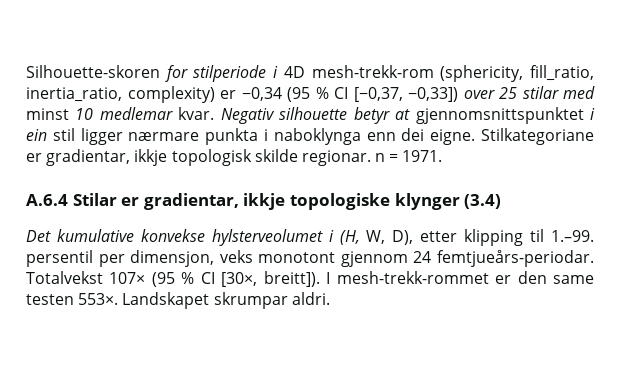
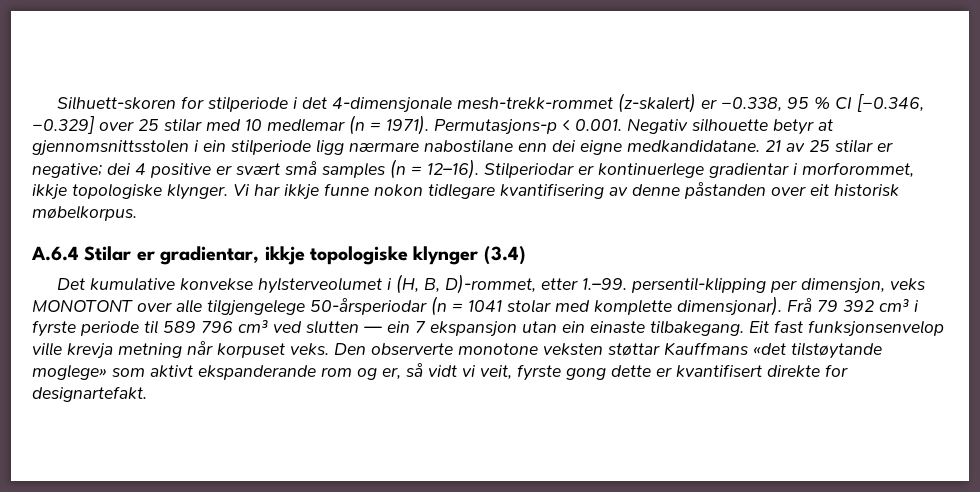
[26,65,160,78] Silhouette-skoren -> [56,96,176,110] Silhuett-skoren
[283,65,594,82] [26,86,458,103] 4D mesh-trekk-rom (sphericity, fill_ratio, inertia_ratio, complexity) er −0,34 (95 % CI [−0,37, −0,33]) -> [301,93,924,113] [32,116,95,134] det 4-dimensjonale mesh-trekk-rommet (z-skalert) er −0.338, 95 % CI [−0.346, −0.329]
[26,108,69,120] minst -> (241, 125) none
[178,107,215,120] kvar. -> [349,115,622,135] (n = 1971). Permutasjons-p < 0.001.
[415,107,584,124] gjennomsnittspunktet -> [32,139,189,156] gjennomsnittsstolen
[52,128,594,145] [26,149,443,166] stil ligger nærmare punkta i naboklynga enn dei eigne. Stilkategoriane er gradientar, ikkje topologisk skilde regionar. n = 1971. -> [231,139,893,155] [32,159,914,179] [32,182,899,200] [32,205,137,221] stilperiode ligg nærmare nabostilane enn dei eigne medkandidatane. 21 av 25 stilar er negative; dei 4 positive er svært små samples (n = 12–16). Stilperiodar er kontinuerlege gradientar i morforommet, ikkje topologiske klynger. Vi har ikkje funne nokon tidlegare kvantifisering av denne påstanden over eit historisk møbelkorpus.
[366,229,595,246] [26,250,594,267] [26,271,595,287] [26,292,330,309] W, D), etter klipping til 1.–99. persentil per dimensjon, veks monotont gjennom 24 femtjueårs-periodar. Totalvekst 107× (95 % CI [30×, breitt]). I mesh-trekk-rommet er den same testen 553×. Landskapet skrumpar aldri. -> [423,274,926,294] [32,296,919,316] [32,320,944,337] [32,341,882,359] [32,363,848,381] [32,386,147,402] B, D)-rommet, etter 1.–99. persentil-klipping per dimensjon, veks MONOTONT over alle tilgjengelege 50-årsperiodar (n = 1041 stolar med komplette dimensjonar). Frå 79 392 cm³ i fyrste periode til 589 796 cm³ ved slutten — ein 7 ekspansjon utan ein einaste tilbakegang. Eit fast funksjonsenvelop ville krevja metning når korpuset veks. Den observerte monotone veksten støttar Kauffmans «det tilstøytande moglege» som aktivt ekspanderande rom og er, så vidt vi veit, fyrste gong dette er kvantifisert direkte for designartefakt.

